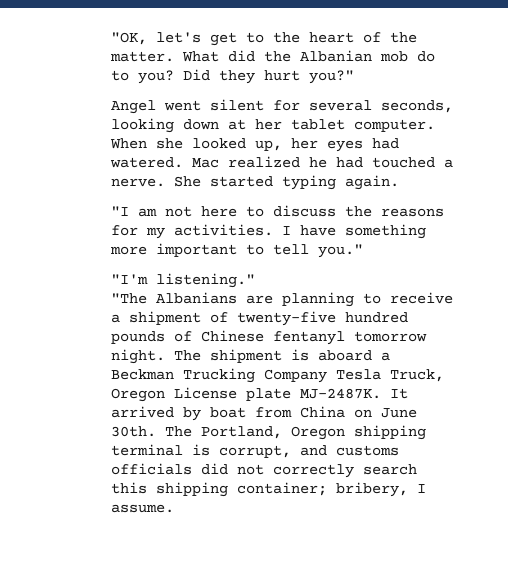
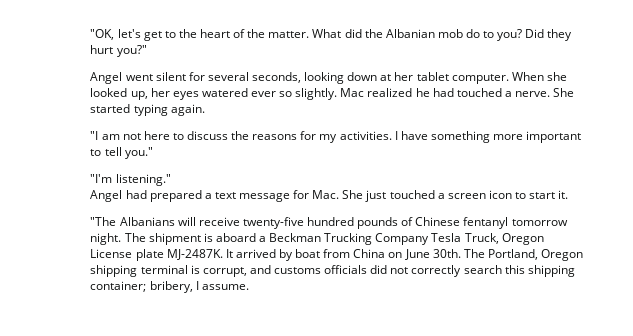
[371,138,399,149] [109,157,183,168] had watered. -> [201,88,338,100] watered ever so slightly.
[110,292,453,307] [110,311,228,325] "The Albanians are planning to receive a shipment of -> [90,190,569,202] [90,217,240,226] Angel had prepared a text message for Mac. She just touched a screen icon to start it. // "The Albanians will receive

